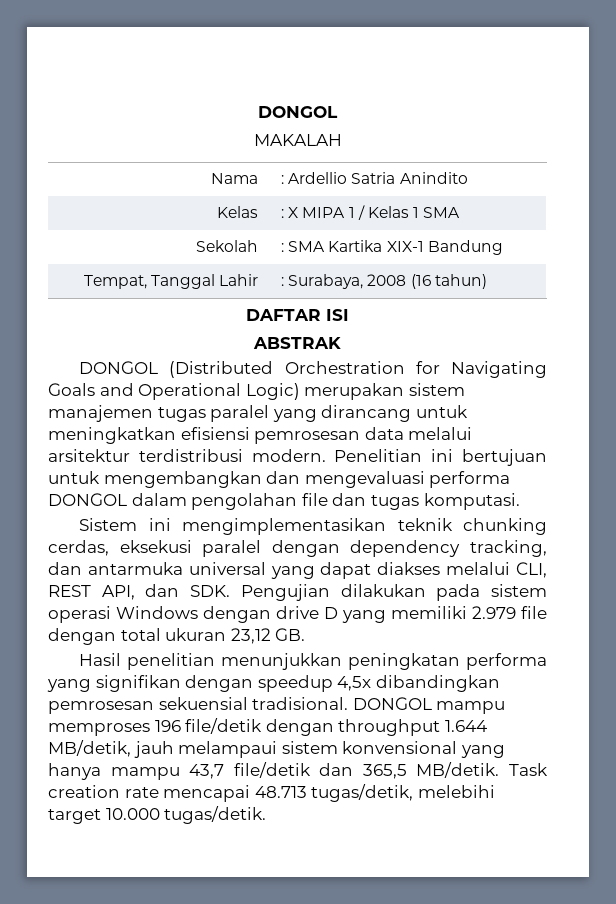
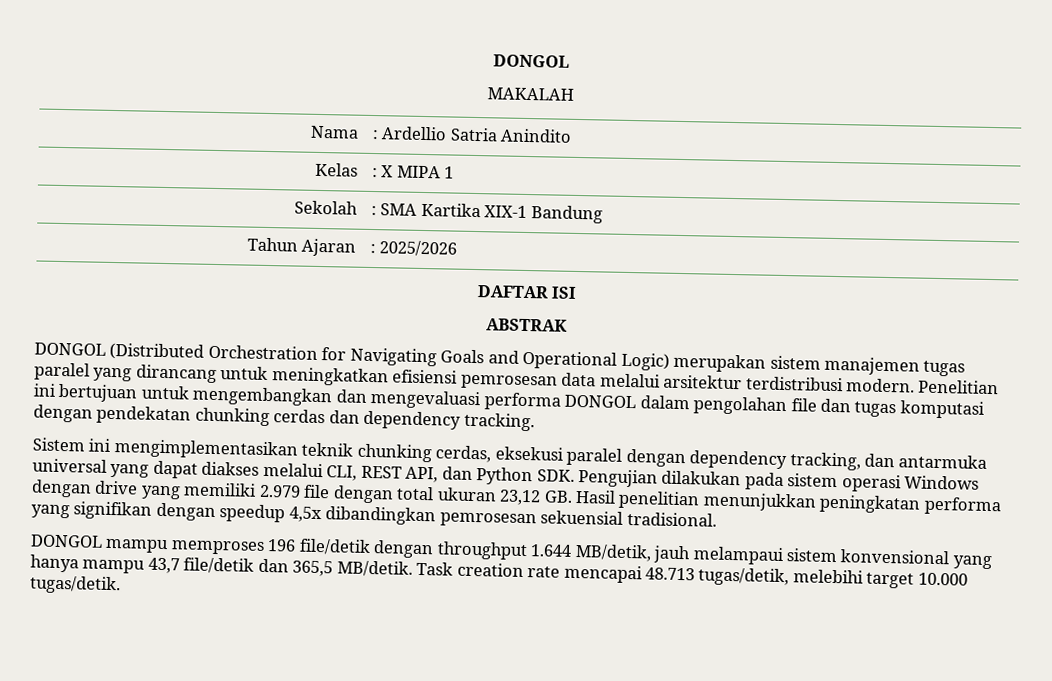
[357,205,461,220] / Kelas 1 SMA -> (455, 172) none
[83,274,258,289] [281,274,487,289] Tempat, Tanggal Lahir | : Surabaya, 2008 (16 tahun) -> [246,237,357,257] [369,240,458,257] Tahun Ajaran | : 2025/2026
[423,493,520,510] komputasi. -> [899,400,985,419] [33,404,535,432] komputasi dengan pendekatan chunking cerdas dan dependency tracking.
(180, 590) none -> [476,467,534,486] Python
[324,607,338,619] D -> (139, 487) none
(306, 634) // -> (573, 496) none
(349, 703) none -> (717, 519) //

